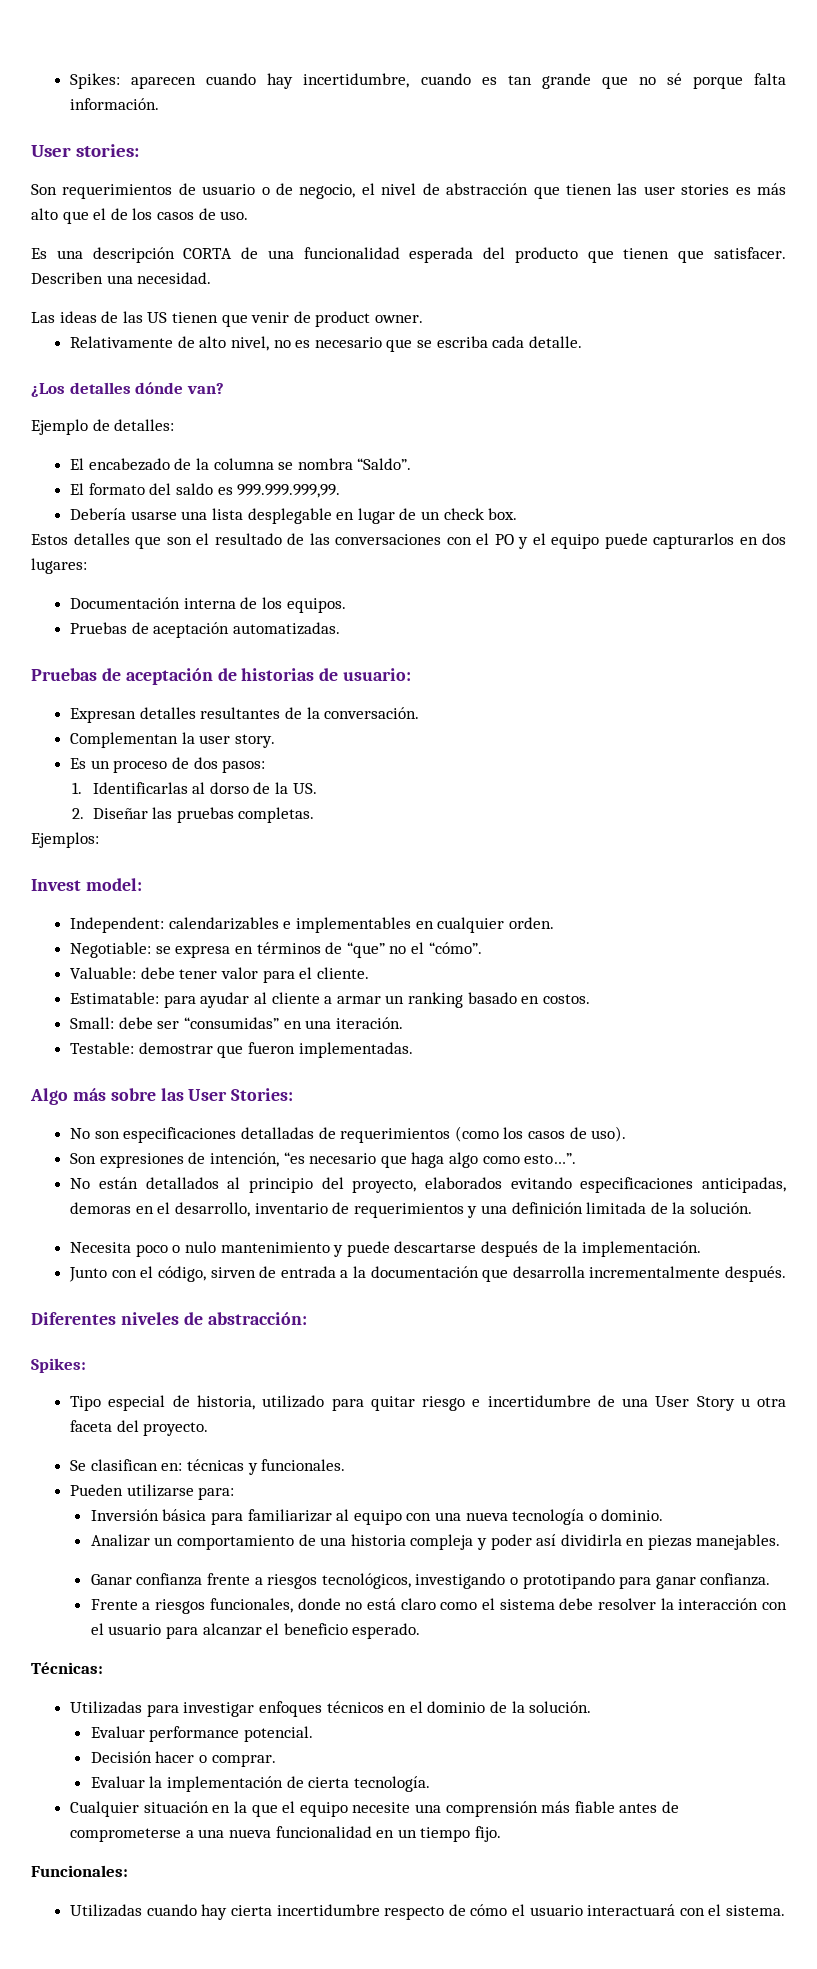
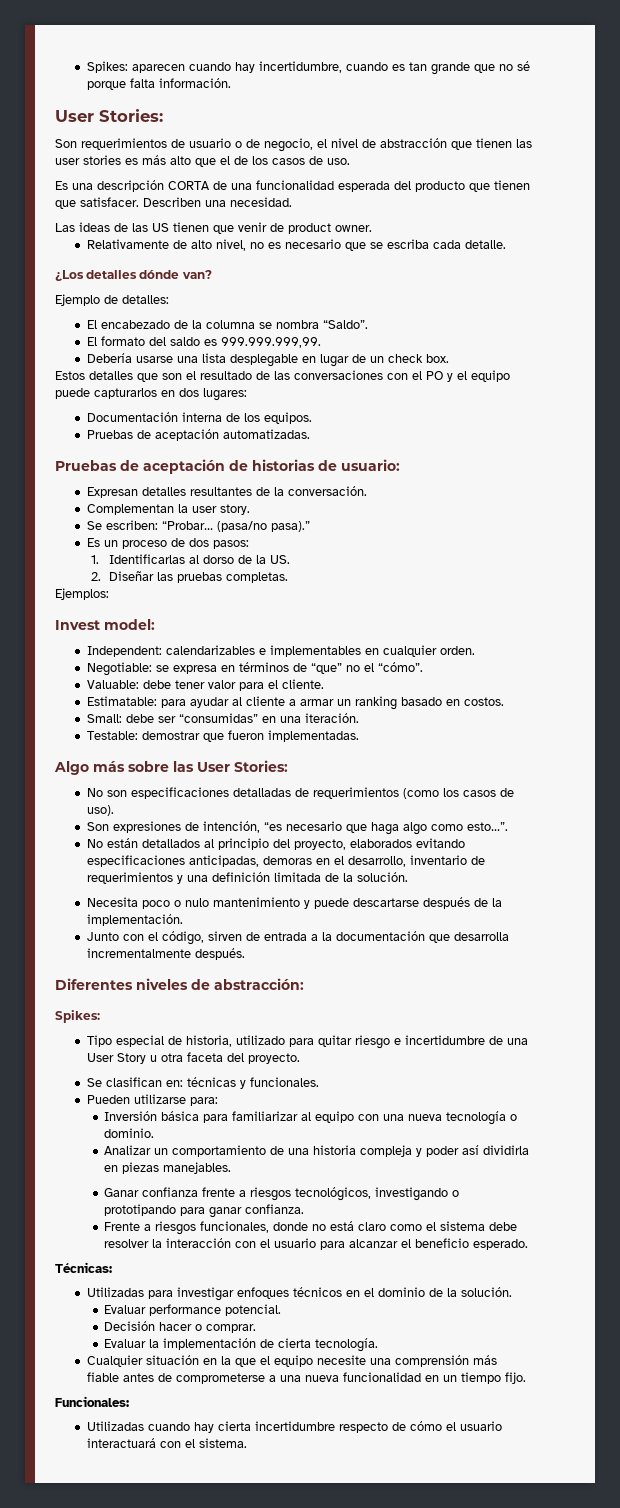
[75,144,139,157] stories: -> [99,109,163,122] Stories:
(276, 741) none -> [86,520,310,532] // Se escriben: “Probar… (pasa/no pasa).”

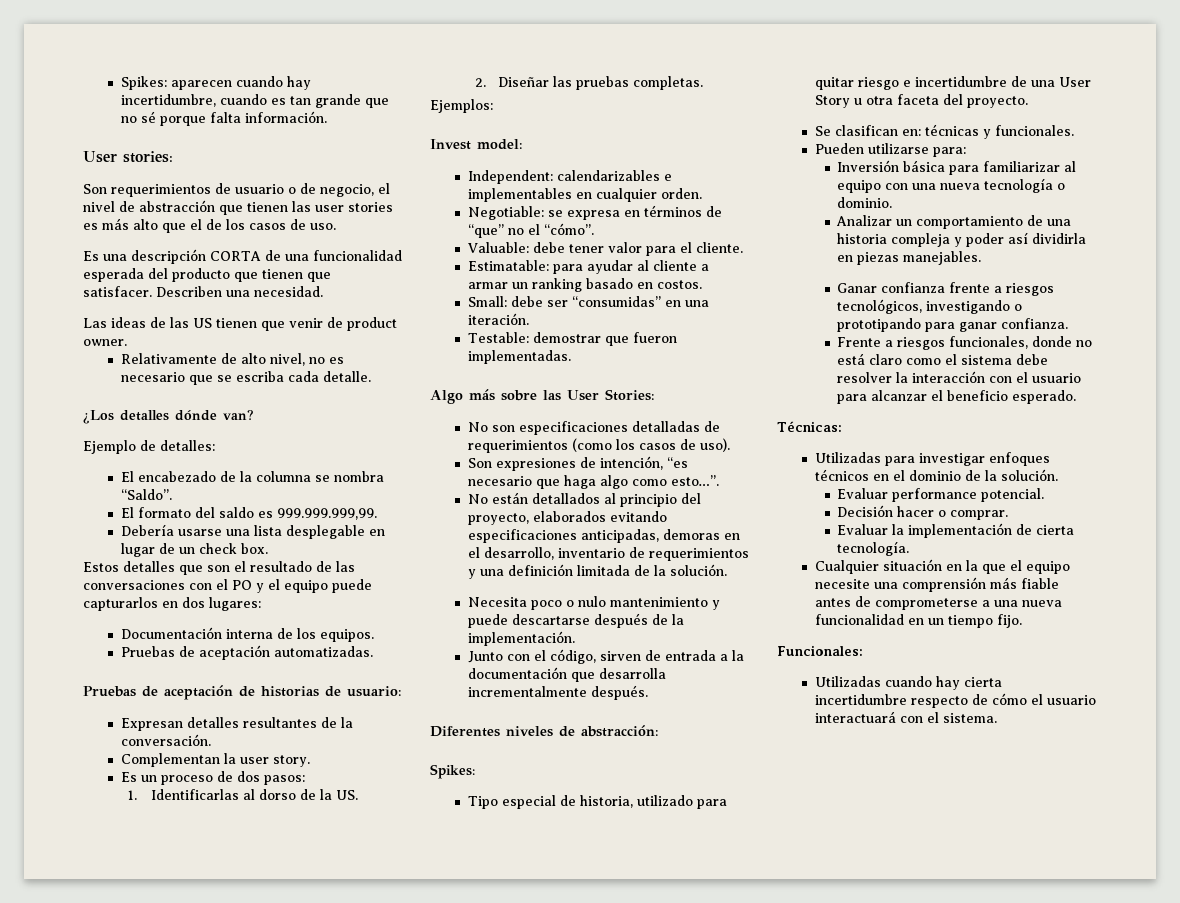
[99,109,163,122] Stories: -> [123,151,173,163] stories:
[86,520,310,532] // Se escriben: “Probar… (pasa/no pasa).” -> (310, 761) none

